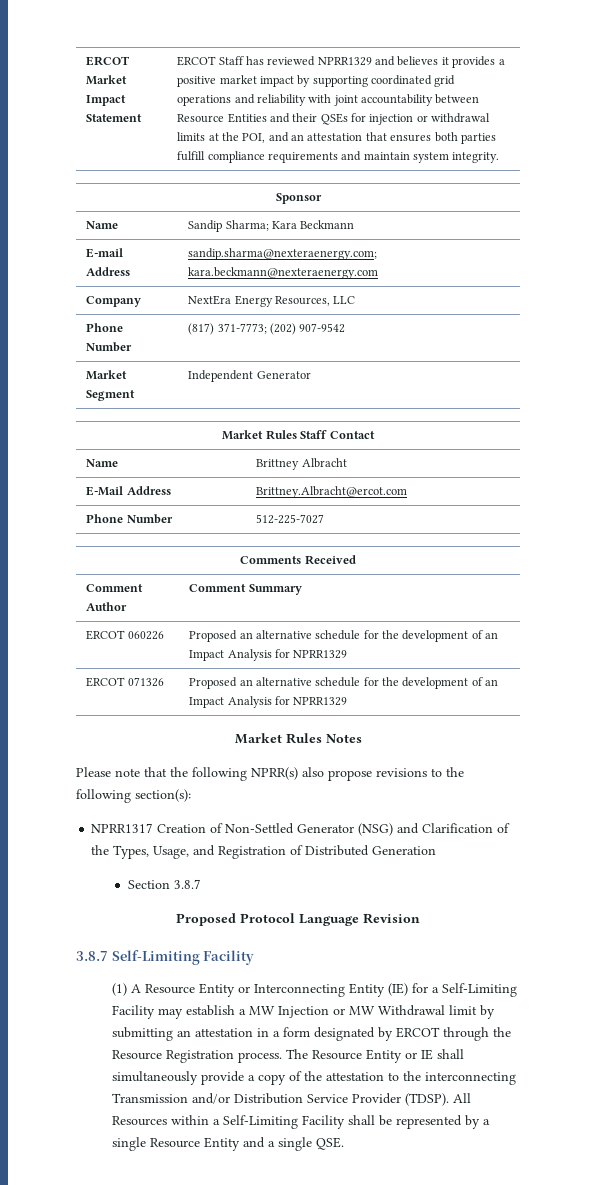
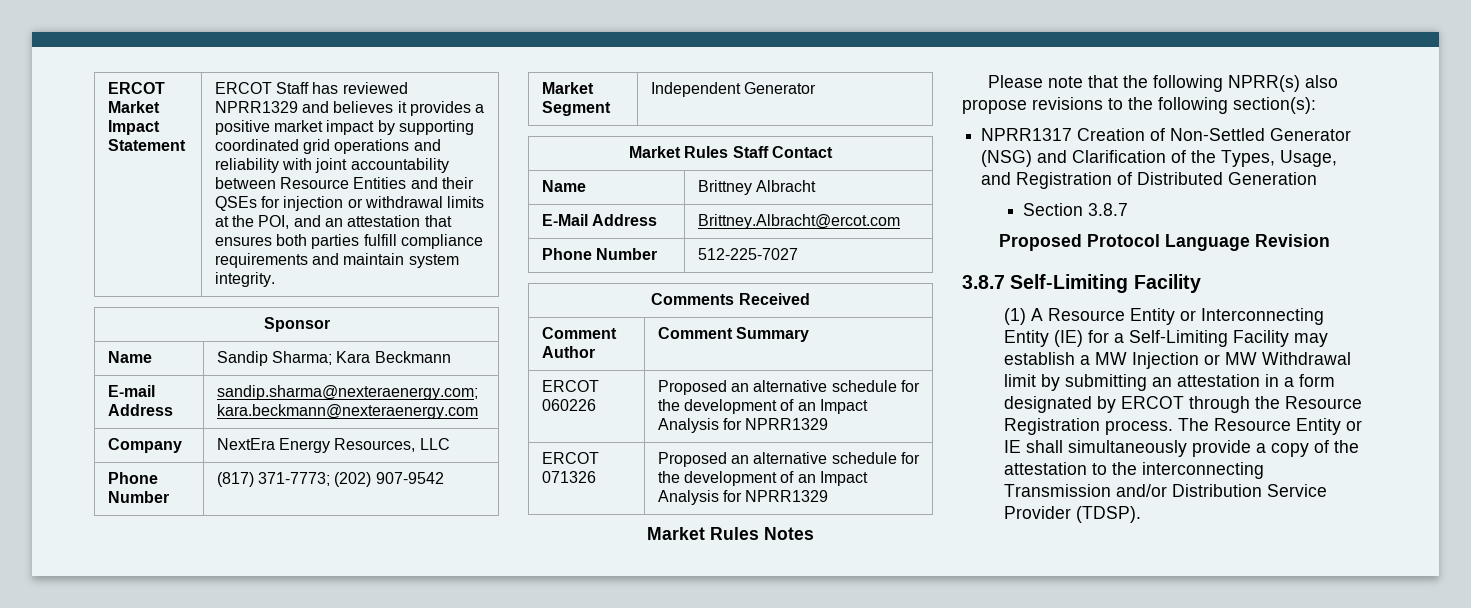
[453,1093,472,1103] [112,1115,491,1129] [112,1137,345,1151] All Resources within a Self-Limiting Facility shall be represented by a single Resource Entity and a single QSE. -> (1142, 514) none

